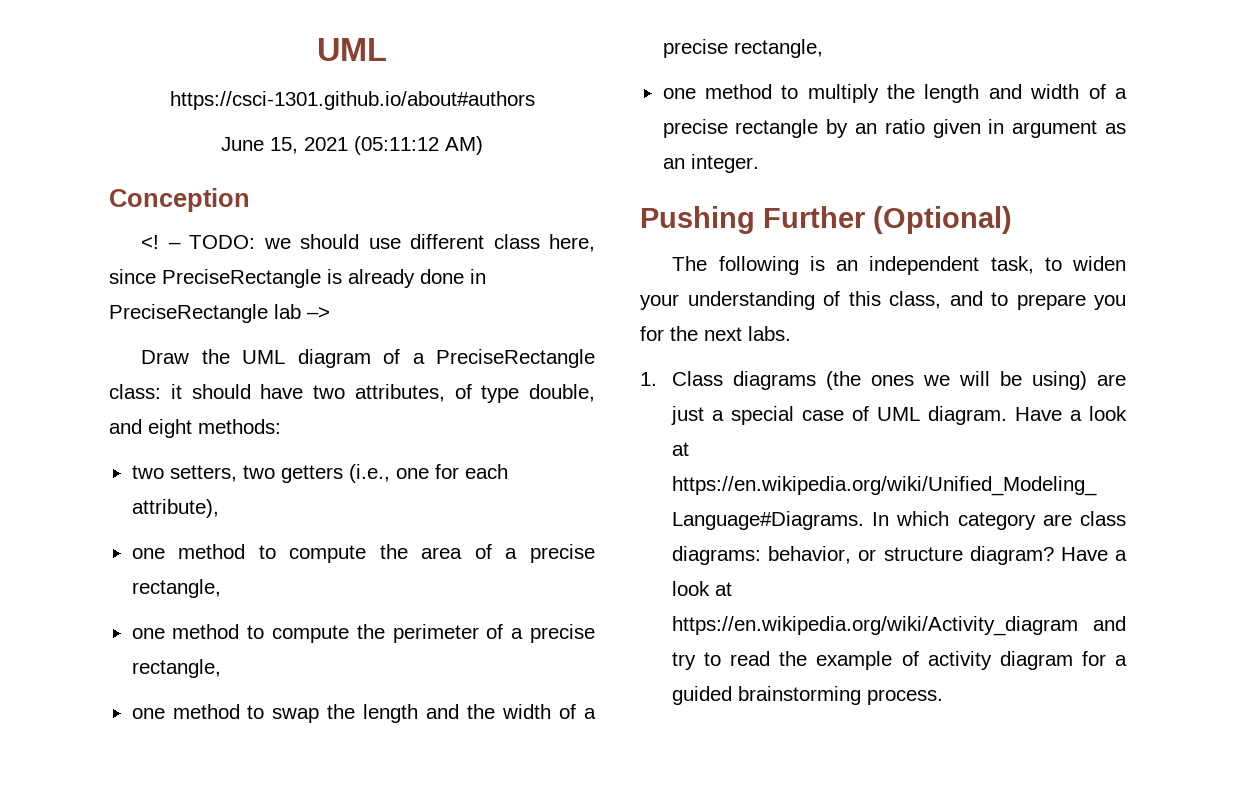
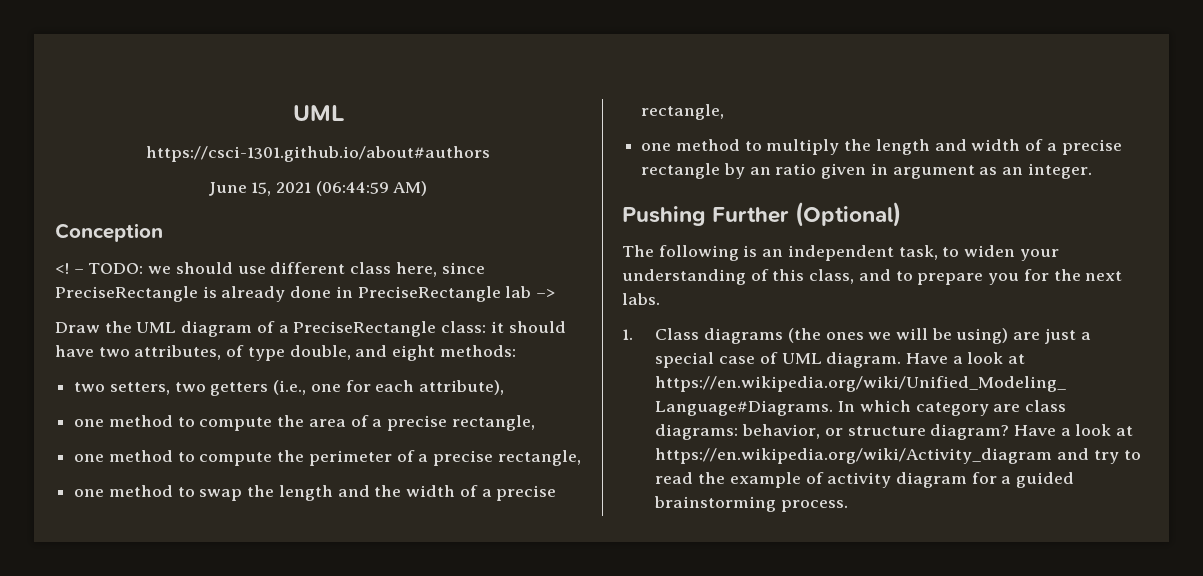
[354,136,439,155] (05:11:12 -> [315,181,389,196] (06:44:59

